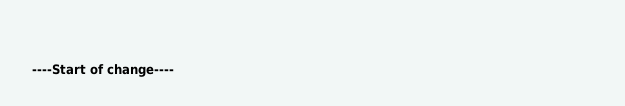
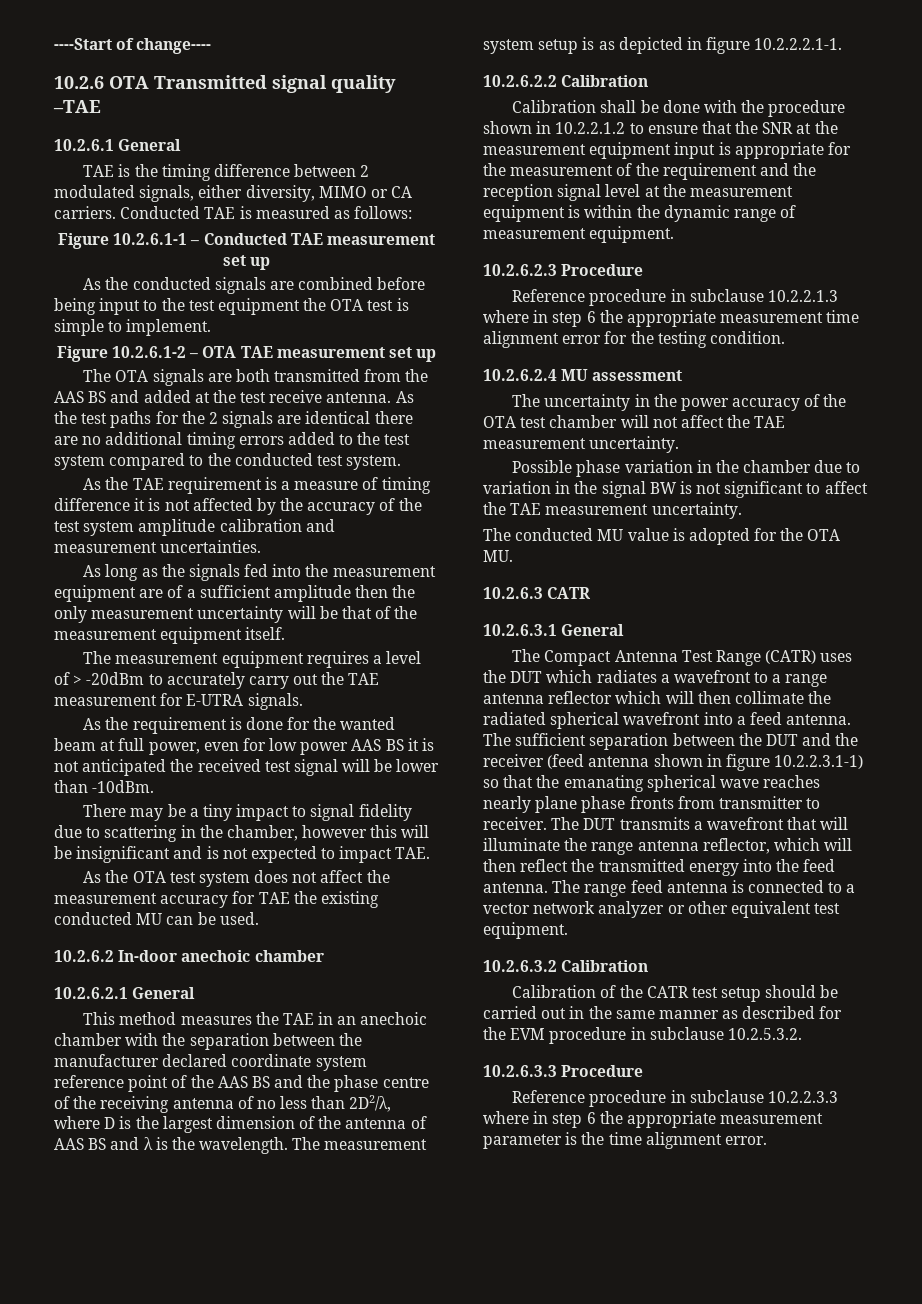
(174, 70) none -> [54,75,396,93] [53,100,101,113] [54,139,182,151] [83,164,370,181] [54,185,413,202] [54,206,413,219] [58,233,435,249] [222,255,271,270] [83,277,426,294] [54,298,409,315] [54,319,212,336] [56,346,437,362] [83,369,429,386] [54,390,414,403] [54,411,413,428] [54,432,411,449] [54,453,402,470] [83,477,431,494] [54,498,422,515] [54,519,335,536] [54,540,262,553] [83,564,436,581] [54,585,416,602] [54,606,418,623] [54,627,286,644] [83,651,422,668] [54,672,380,689] [54,693,303,710] [83,717,396,734] [54,738,435,755] [54,759,440,776] [54,780,155,793] [83,804,412,821] [54,825,430,842] [54,846,431,863] [83,870,390,887] [54,891,379,908] [54,912,259,925] [54,950,324,962] [54,987,196,999] [83,1012,428,1025] [54,1033,362,1050] [54,1054,367,1071] [54,1075,429,1092] [54,1095,392,1113] [54,1116,427,1133] [54,1137,428,1154] [483,37,843,54] [483,75,649,87] [512,100,846,117] [483,121,838,134] [483,142,851,159] [483,163,817,180] [483,184,793,201] [483,205,797,222] [483,226,675,243] [483,264,644,276] [512,289,838,306] [483,310,860,327] [483,331,785,348] [483,369,683,381] [512,394,847,411] [483,415,786,428] [483,436,680,453] [512,460,861,477] [483,481,868,498] [483,502,742,519] [483,528,841,545] [483,550,513,562] [483,587,592,599] [483,624,625,636] [512,649,853,666] [483,670,828,687] [483,691,832,704] [483,712,852,729] [483,733,859,750] [483,754,864,771] [483,775,821,792] [483,796,821,813] [483,817,849,830] [483,838,853,855] [483,859,836,876] [483,880,856,897] [483,901,841,918] [483,922,568,939] [483,960,649,972] [512,985,839,1002] [483,1006,843,1019] [483,1027,802,1044] [483,1065,644,1077] [512,1090,838,1107] [483,1111,824,1128] [483,1132,767,1149] // 10.2.6 OTA Transmitted signal quality –TAE // 10.2.6.1 General // TAE is the timing difference between 2 modulated signals, either diversity, MIMO or CA carriers. Conducted TAE is measured as follows: // Figure 10.2.6.1-1 – Conducted TAE measurement set up // As the conducted signals are combined before being input to the test equipment the OTA test is simple to implement. // Figure 10.2.6.1-2 – OTA TAE measurement set up // The OTA signals are both transmitted from the AAS BS and added at the test receive antenna. As the test paths for the 2 signals are identical there are no additional timing errors added to the test system compared to the conducted test system. // As the TAE requirement is a measure of timing difference it is not affected by the accuracy of the test system amplitude calibration and measurement uncertainties. // As long as the signals fed into the measurement equipment are of a sufficient amplitude then the only measurement uncertainty will be that of the measurement equipment itself. // The measurement equipment requires a level of > -20dBm to accurately carry out the TAE measurement for E-UTRA signals. // As the requirement is done for the wanted beam at full power, even for low power AAS BS it is not anticipated the received test signal will be lower than -10dBm. // There may be a tiny impact to signal fidelity due to scattering in the chamber, however this will be insignificant and is not expected to impact TAE. // As the OTA test system does not affect the measurement accuracy for TAE the existing conducted MU can be used. // 10.2.6.2 In-door anechoic chamber // 10.2.6.2.1 General // This method measures the TAE in an anechoic chamber with the separation between the manufacturer declared coordinate system reference point of the AAS BS and the phase centre of the receiving antenna of no less than 2D2/λ, where D is the largest dimension of the antenna of AAS BS and λ is the wavelength. The measurement system setup is as depicted in figure 10.2.2.2.1-1. // 10.2.6.2.2 Calibration // Calibration shall be done with the procedure shown in 10.2.2.1.2 to ensure that the SNR at the measurement equipment input is appropriate for the measurement of the requirement and the reception signal level at the measurement equipment is within the dynamic range of measurement equipment. // 10.2.6.2.3 Procedure // Reference procedure in subclause 10.2.2.1.3 where in step 6 the appropriate measurement time alignment error for the testing condition. // 10.2.6.2.4 MU assessment // The uncertainty in the power accuracy of the OTA test chamber will not affect the TAE measurement uncertainty. // Possible phase variation in the chamber due to variation in the signal BW is not significant to affect the TAE measurement uncertainty. // The conducted MU value is adopted for the OTA MU. // 10.2.6.3 CATR // 10.2.6.3.1 General // The Compact Antenna Test Range (CATR) uses the DUT which radiates a wavefront to a range antenna reflector which will then collimate the radiated spherical wavefront into a feed antenna. The sufficient separation between the DUT and the receiver (feed antenna shown in figure 10.2.2.3.1-1) so that the emanating spherical wave reaches nearly plane phase fronts from transmitter to receiver. The DUT transmits a wavefront that will illuminate the range antenna reflector, which will then reflect the transmitted energy into the feed antenna. The range feed antenna is connected to a vector network analyzer or other equivalent test equipment. // 10.2.6.3.2 Calibration // Calibration of the CATR test setup should be carried out in the same manner as described for the EVM procedure in subclause 10.2.5.3.2. // 10.2.6.3.3 Procedure // Reference procedure in subclause 10.2.2.3.3 where in step 6 the appropriate measurement parameter is the time alignment error.

